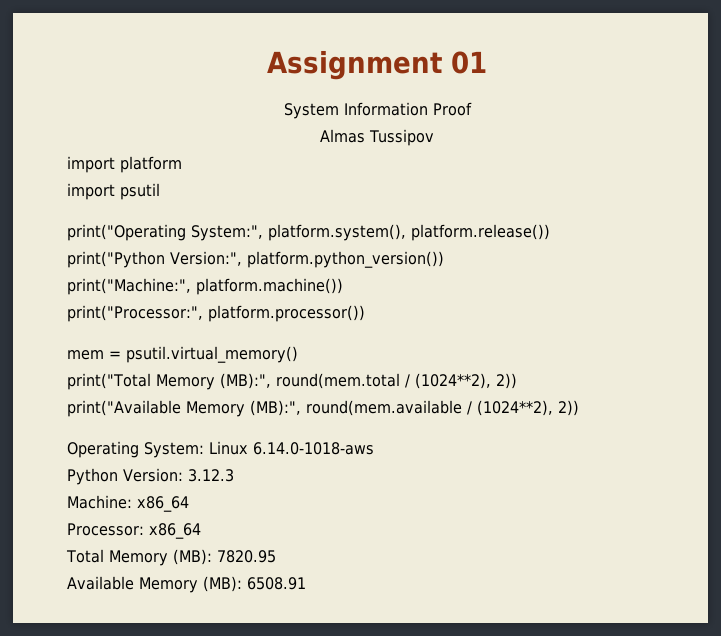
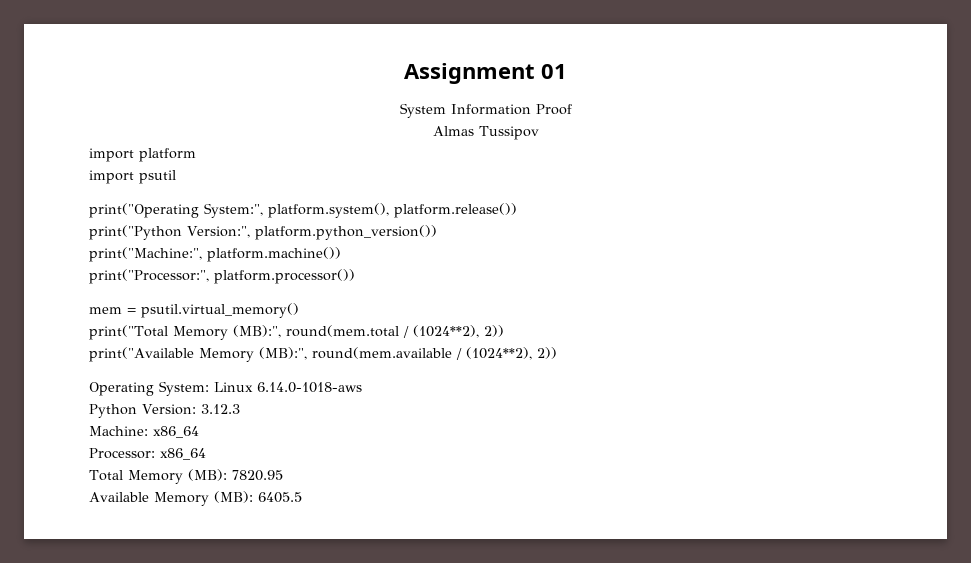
[246,577,306,590] 6508.91 -> [257,492,302,503] 6405.5

